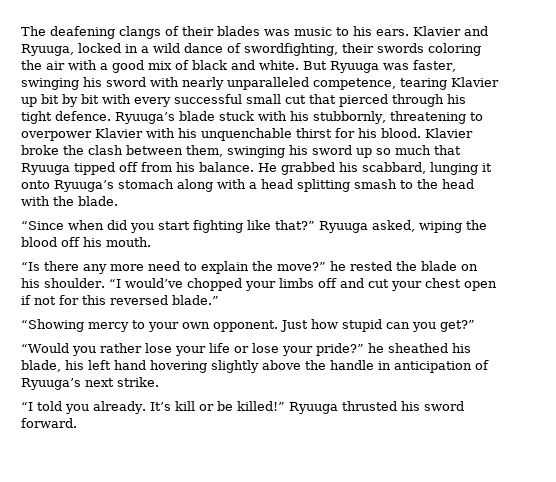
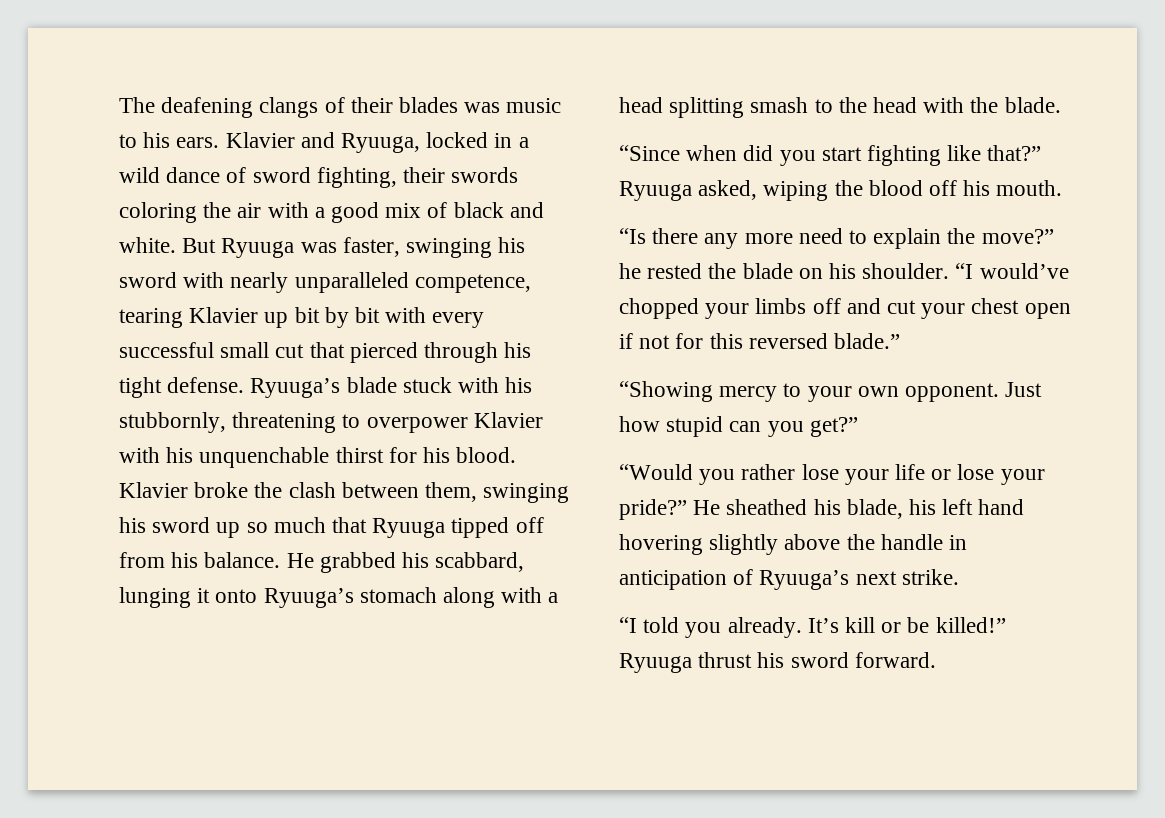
[244,43,338,56] swordfighting, -> [252,167,397,188] sword fighting,
[55,111,111,121] defence. -> [167,377,245,393] defense.
[368,343,384,353] he -> [693,500,721,515] He
[341,401,397,411] thrusted -> [698,652,753,668] thrust

